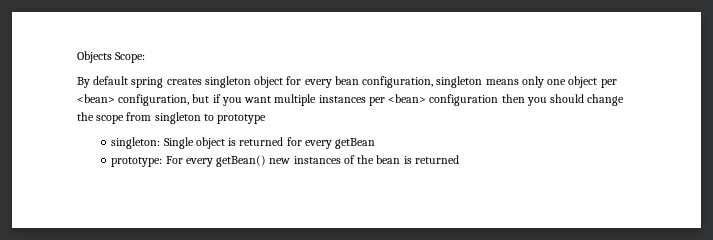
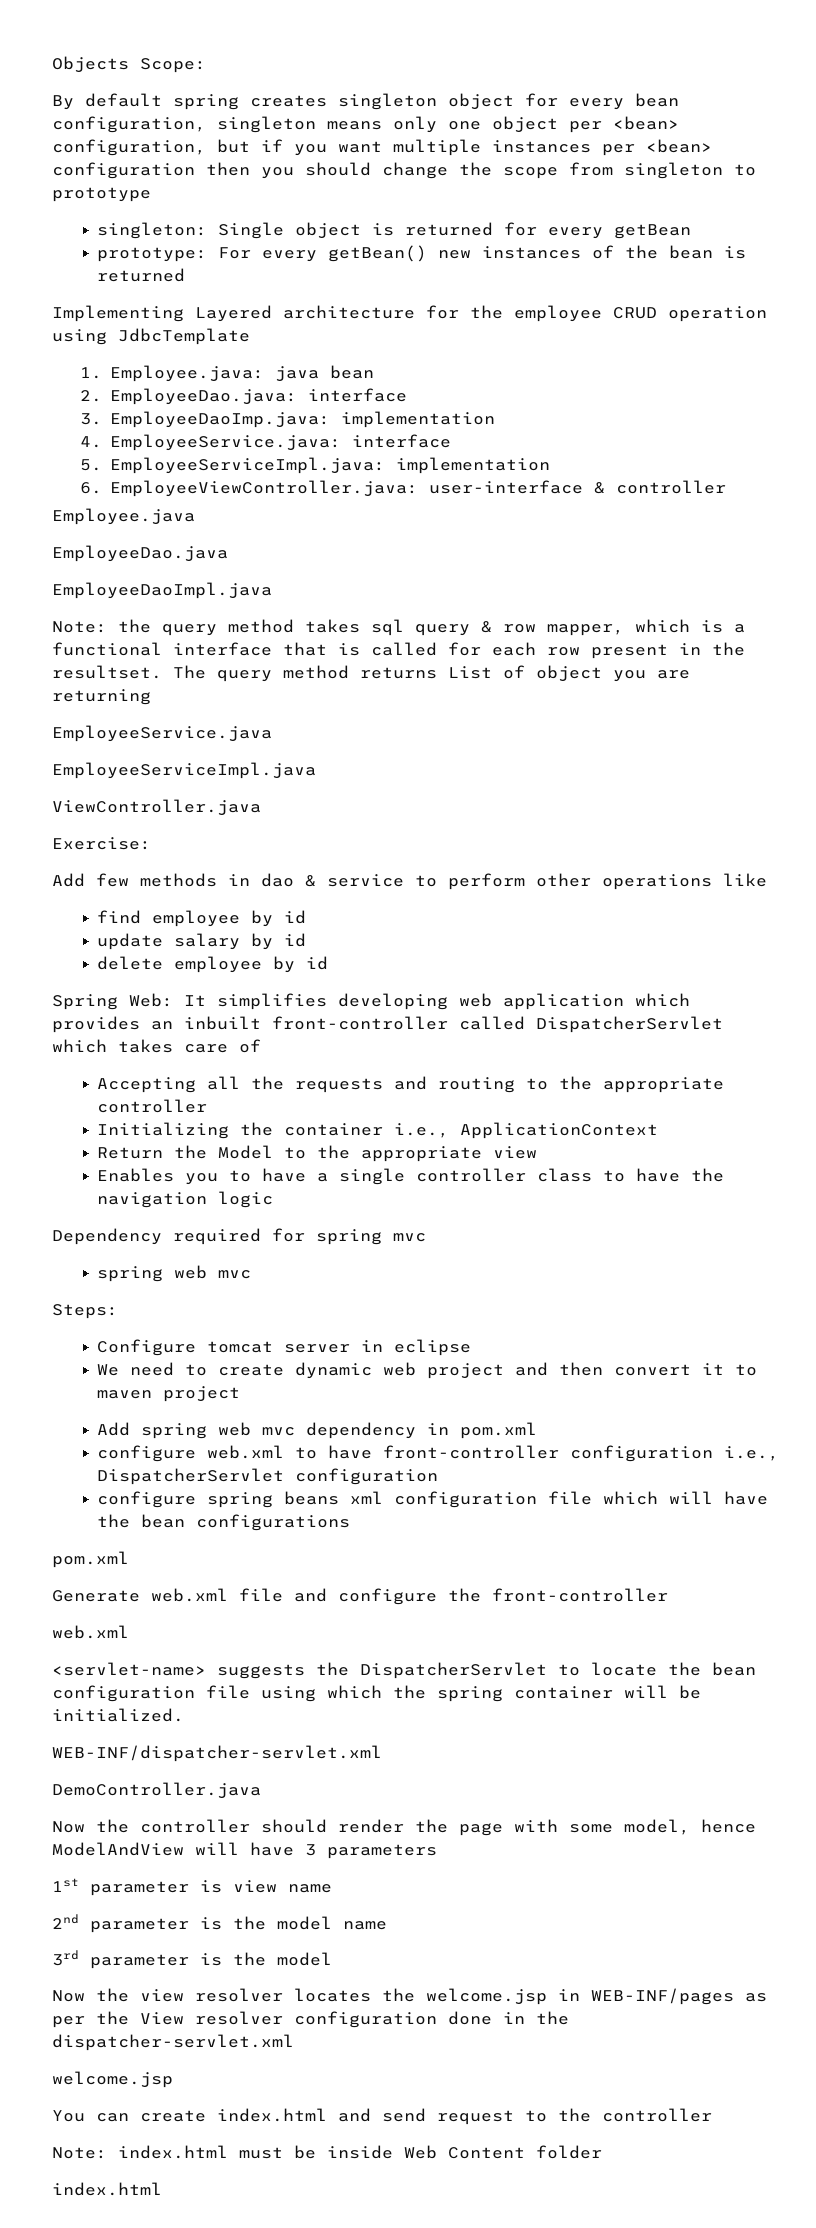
(459, 159) none -> [52,305,767,322] [52,328,250,345] [80,365,374,382] [80,388,407,405] [80,411,495,428] [80,434,451,451] [80,457,550,474] [80,480,726,497] [52,508,195,525] [52,545,228,562] [52,582,272,599] [52,619,745,636] [52,642,745,659] [52,665,690,682] [52,689,151,705] [52,725,272,742] [52,762,316,779] [52,799,261,816] [52,837,151,850] [52,873,767,890] [97,910,307,927] [97,933,307,950] [97,956,329,973] [52,993,690,1010] [52,1016,723,1033] [52,1039,261,1053] [97,1076,725,1093] [97,1099,208,1113] [97,1122,659,1139] [97,1145,538,1162] [97,1168,725,1185] [97,1191,274,1208] [52,1228,426,1245] [97,1265,252,1282] [52,1304,118,1319] [97,1339,472,1356] [97,1362,758,1379] [97,1386,241,1402] [97,1422,538,1439] [97,1445,780,1462] [97,1468,439,1485] [97,1491,769,1508] [97,1514,351,1531] [52,1551,129,1568] [52,1588,668,1605] [52,1625,129,1639] [52,1662,756,1679] [52,1685,701,1702] [52,1708,184,1722] [52,1745,382,1762] [52,1782,261,1799] [52,1819,756,1836] [52,1842,437,1859] [52,1878,332,1896] [52,1914,387,1933] [52,1950,332,1969] [52,1988,767,2005] [52,2011,569,2028] [52,2034,294,2051] [52,2071,173,2088] [52,2108,712,2125] [52,2145,602,2159] [52,2182,162,2196] // Implementing Layered architecture for the employee CRUD operation using JdbcTemplate // 1. Employee.java: java bean // 2. EmployeeDao.java: interface // 3. EmployeeDaoImp.java: implementation // 4. EmployeeService.java: interface // 5. EmployeeServiceImpl.java: implementation // 6. EmployeeViewController.java: user-interface & controller // Employee.java // EmployeeDao.java // EmployeeDaoImpl.java // Note: the query method takes sql query & row mapper, which is a functional interface that is called for each row present in the resultset. The query method returns List of object you are returning // EmployeeService.java // EmployeeServiceImpl.java // ViewController.java // Exercise: // Add few methods in dao & service to perform other operations like // find employee by id // update salary by id // delete employee by id // Spring Web: It simplifies developing web application which provides an inbuilt front-controller called DispatcherServlet which takes care of // Accepting all the requests and routing to the appropriate controller // Initializing the container i.e., ApplicationContext // Return the Model to the appropriate view // Enables you to have a single controller class to have the navigation logic // Dependency required for spring mvc // spring web mvc // Steps: // Configure tomcat server in eclipse // We need to create dynamic web project and then convert it to maven project // Add spring web mvc dependency in pom.xml // configure web.xml to have front-controller configuration i.e., DispatcherServlet configuration // configure spring beans xml configuration file which will have the bean configurations // pom.xml // Generate web.xml file and configure the front-controller // web.xml // <servlet-name> suggests the DispatcherServlet to locate the bean configuration file using which the spring container will be initialized. // WEB-INF/dispatcher-servlet.xml // DemoController.java // Now the controller should render the page with some model, hence ModelAndView will have 3 parameters // 1st parameter is view name // 2nd parameter is the model name // 3rd parameter is the model // Now the view resolver locates the welcome.jsp in WEB-INF/pages as per the View resolver configuration done in the dispatcher-servlet.xml // welcome.jsp // You can create index.html and send request to the controller // Note: index.html must be inside Web Content folder // index.html

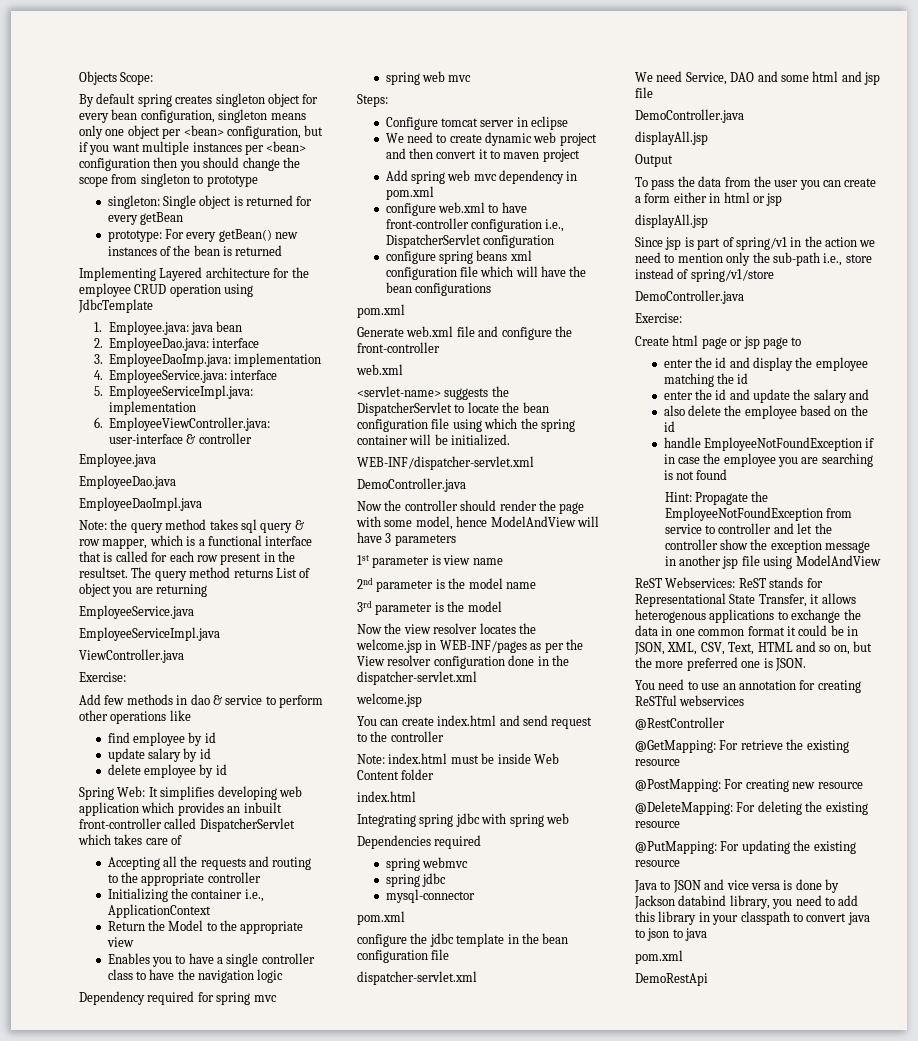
(162, 2189) none -> [357,813,569,827] [357,835,482,849] [385,857,468,871] [385,873,446,887] [385,889,475,903] [357,911,405,925] [357,933,569,947] [357,949,450,963] [357,971,477,985] [635,71,880,85] [635,87,653,98] [635,109,744,123] [635,131,708,145] [635,154,673,167] [635,176,877,190] [635,192,783,206] [635,214,708,228] [635,236,876,250] [635,252,872,266] [635,268,774,282] [635,290,744,304] [635,313,682,323] [635,335,802,349] [663,357,868,371] [663,373,749,387] [663,389,870,403] [663,405,868,419] [663,421,675,432] [663,437,875,451] [663,453,873,467] [663,469,728,480] [664,491,769,505] [664,507,853,521] [664,523,832,534] [664,539,871,553] [664,555,881,569] [635,577,823,588] [635,593,856,607] [635,609,861,623] [635,625,858,636] [634,641,872,655] [635,657,806,671] [635,679,861,693] [635,695,745,706] [635,717,725,730] [635,739,849,753] [635,759,680,766] [635,779,863,792] [635,801,868,815] [635,821,680,828] [635,840,856,854] [635,860,680,867] [634,879,839,893] [634,895,859,909] [635,911,870,925] [635,928,708,941] [635,950,683,964] [635,973,708,986] // Integrating spring jdbc with spring web // Dependencies required // spring webmvc // spring jdbc // mysql-connector // pom.xml // configure the jdbc template in the bean configuration file // dispatcher-servlet.xml // We need Service, DAO and some html and jsp file // DemoController.java // displayAll.jsp // Output // To pass the data from the user you can create a form either in html or jsp // displayAll.jsp // Since jsp is part of spring/v1 in the action we need to mention only the sub-path i.e., store instead of spring/v1/store // DemoController.java // Exercise: // Create html page or jsp page to // enter the id and display the employee matching the id // enter the id and update the salary and // also delete the employee based on the id // handle EmployeeNotFoundException if in case the employee you are searching is not found // Hint: Propagate the EmployeeNotFoundException from service to controller and let the controller show the exception message in another jsp file using ModelAndView // ReST Webservices: ReST stands for Representational State Transfer, it allows heterogenous applications to exchange the data in one common format it could be in JSON, XML, CSV, Text, HTML and so on, but the more preferred one is JSON. // You need to use an annotation for creating ReSTful webservices // @RestController // @GetMapping: For retrieve the existing resource // @PostMapping: For creating new resource // @DeleteMapping: For deleting the existing resource // @PutMapping: For updating the existing resource // Java to JSON and vice versa is done by Jackson databind library, you need to add this library in your classpath to convert java to json to java // pom.xml // DemoRestApi

